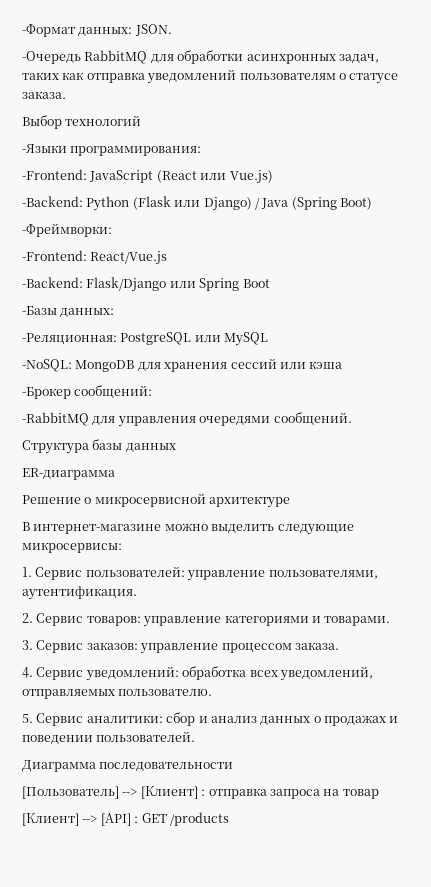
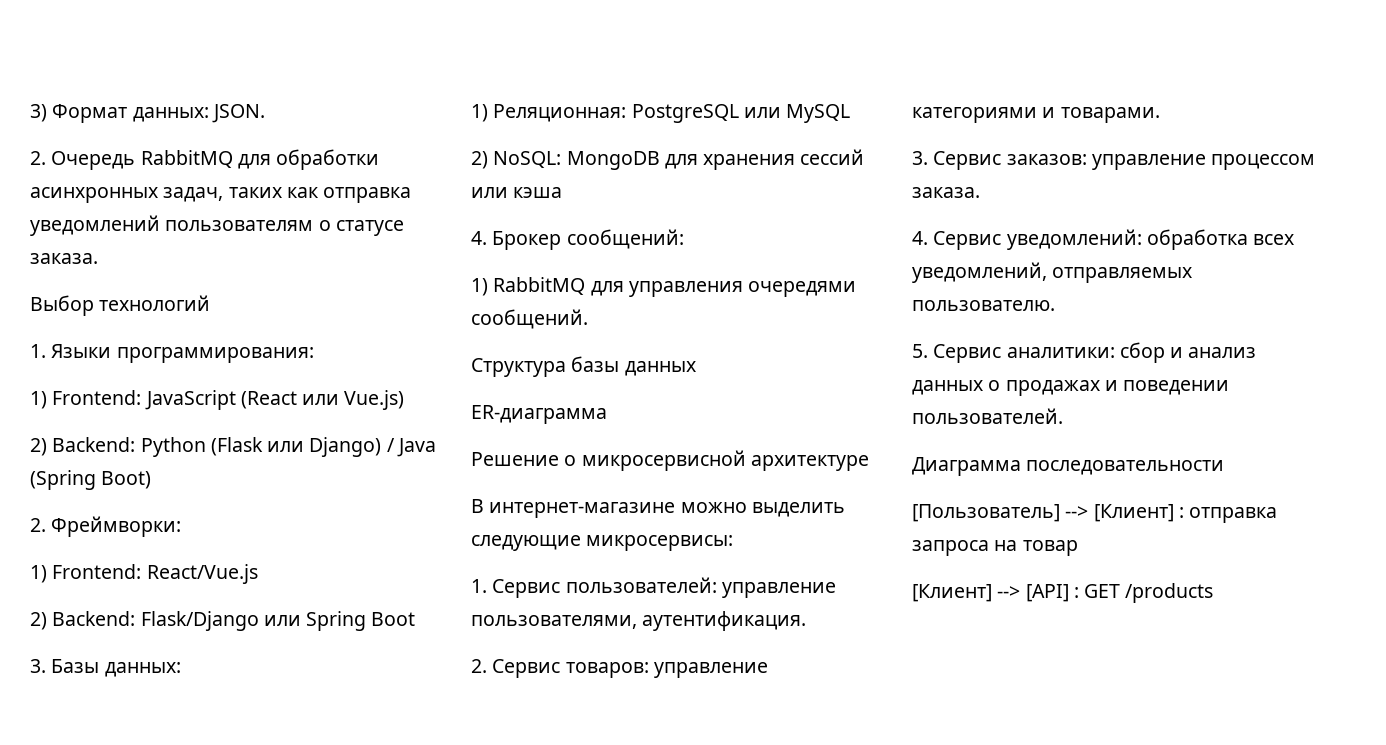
[22,24,75,37] -Формат -> [30,104,128,123] 3) Формат
[22,51,81,64] -Очередь -> [30,151,136,170] 2. Очередь
[22,144,67,153] -Языки -> [30,344,112,358] 1. Языки
[22,169,87,180] -Frontend: -> [30,390,142,409] 1) Frontend:
[22,196,83,207] -Backend: -> [30,437,136,456] 2) Backend:
[22,223,112,237] [22,250,87,261] -Фреймворки: // -Frontend: -> [30,516,182,537] [30,564,142,583] 2. Фреймворки: // 1) Frontend:
[22,277,83,288] -Backend: -> [30,611,136,630] 2) Backend:
[22,306,57,315] -Базы -> [30,659,100,673] 3. Базы
[22,333,117,345] -Реляционная: -> [471,104,627,122] 1) Реляционная:
[22,359,72,372] -NoSQL: -> [471,151,562,169] 2) NoSQL:
[22,387,71,399] -Брокер -> [471,231,562,250] 4. Брокер
[22,412,89,426] -RabbitMQ -> [471,277,586,296] 1) RabbitMQ

